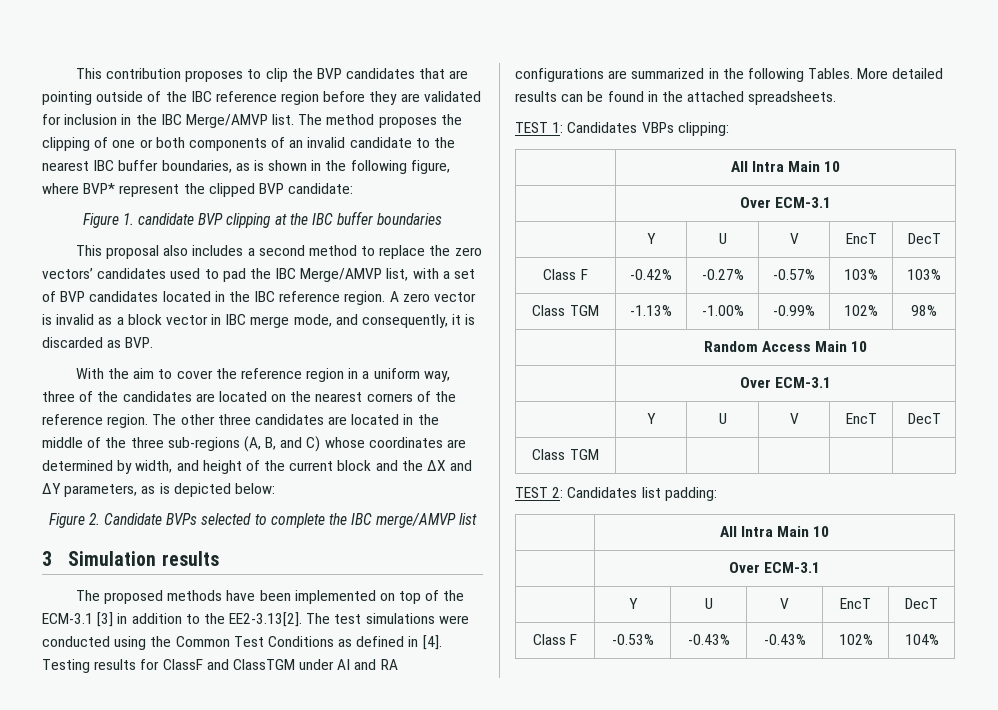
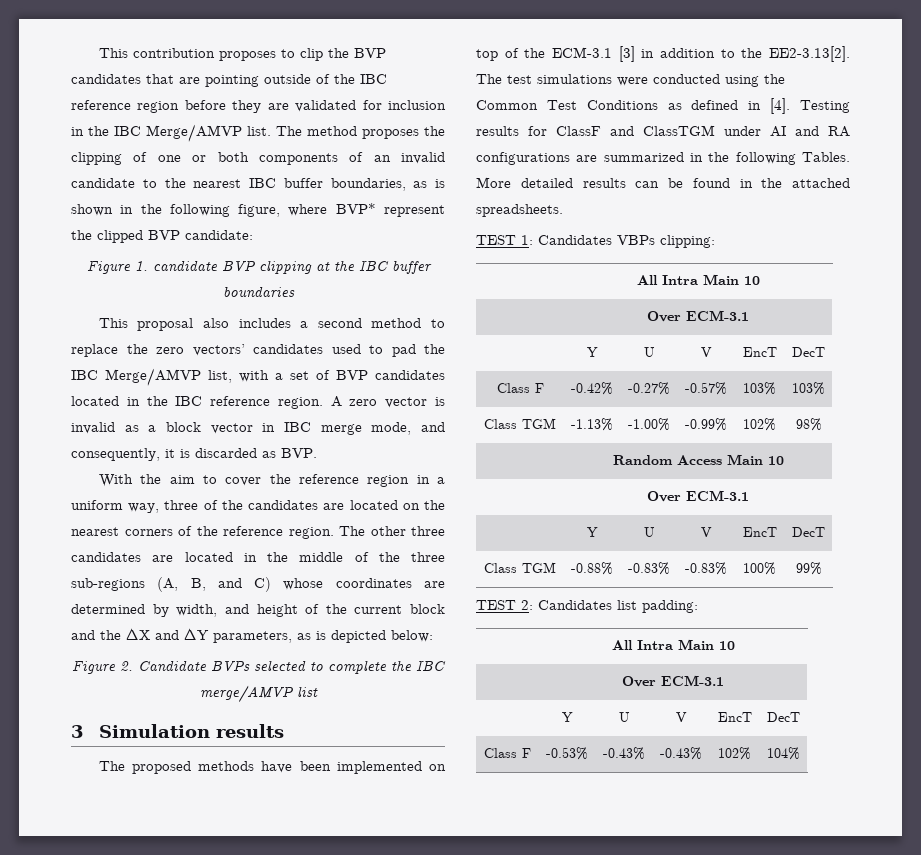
(599, 454) | | | | -> [571,562,613,575] [628,562,670,575] [685,562,727,575] [743,562,776,575] [795,562,822,575] -0.88% | -0.83% | -0.83% | 100% | 99%

